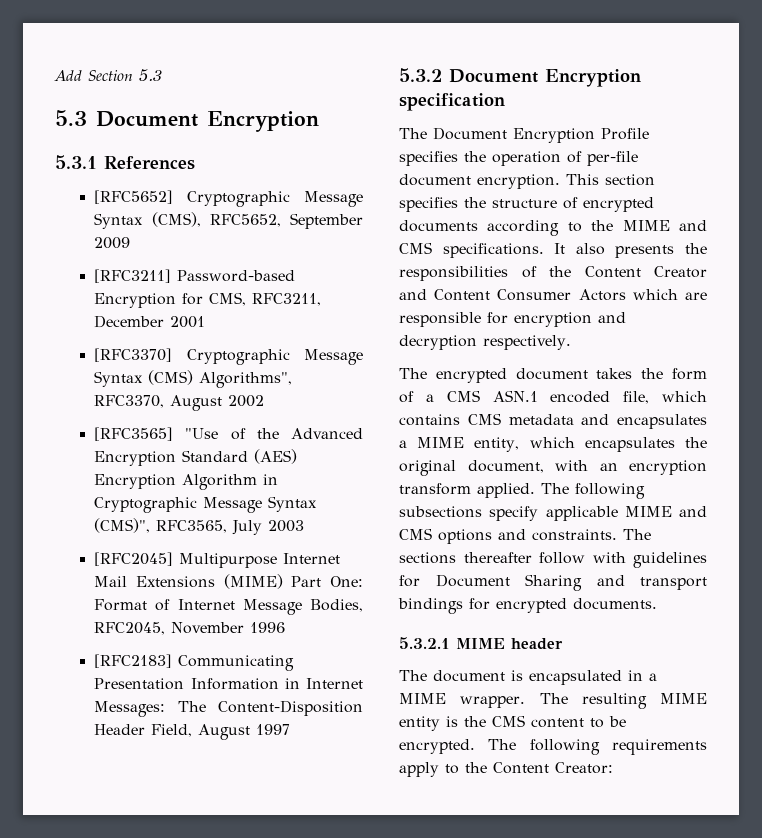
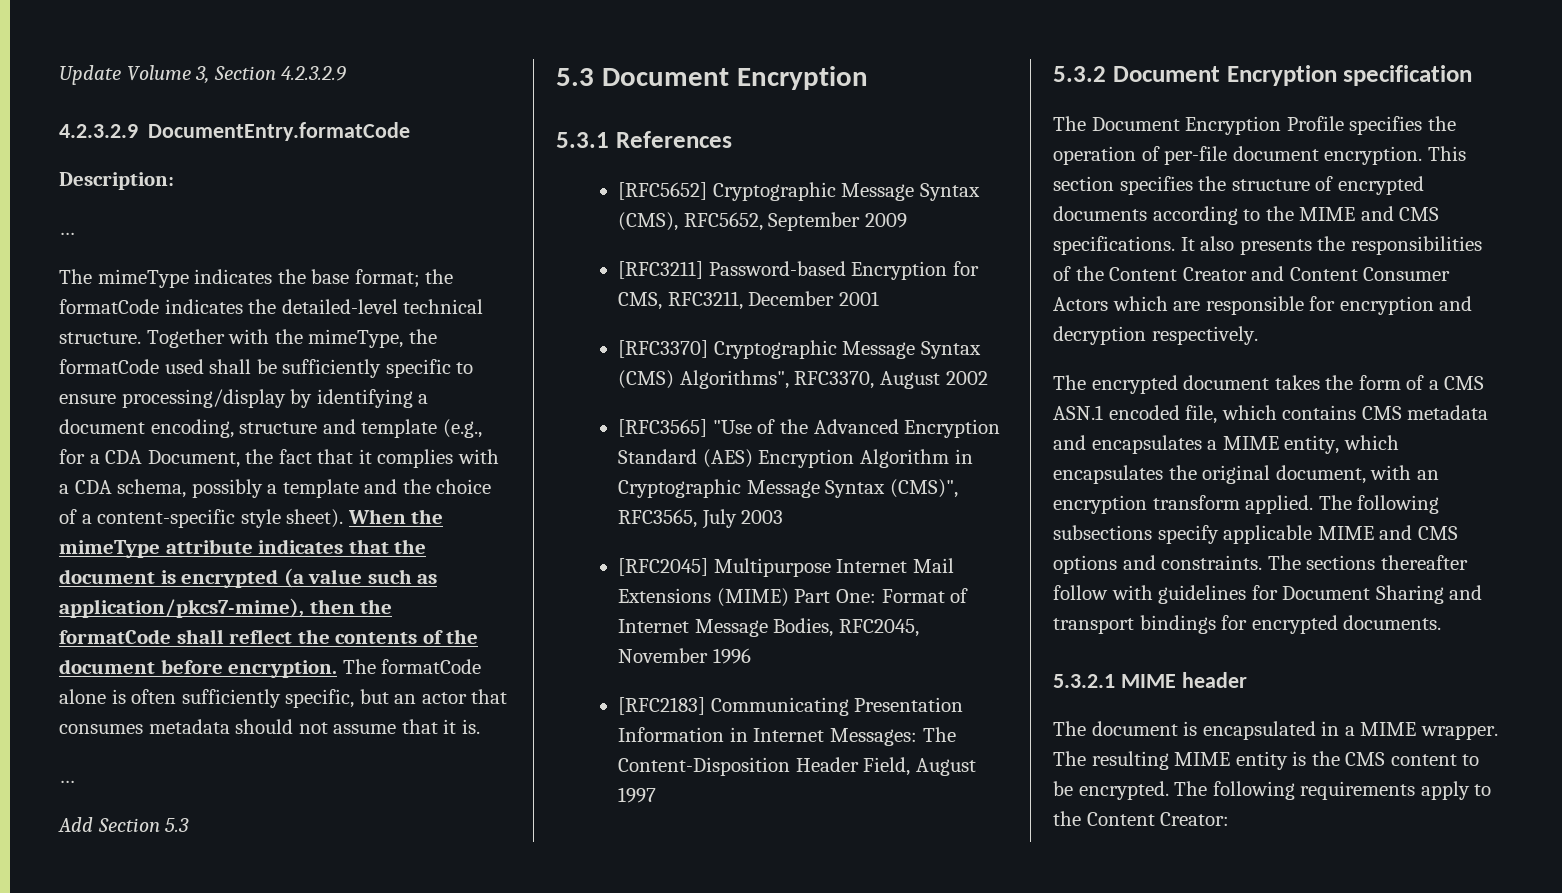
(54, 75) none -> [59,65,347,85] [59,122,411,141] [59,172,174,190] [59,232,75,235] [59,269,454,288] [59,299,484,314] [59,329,437,348] [59,359,474,378] [59,389,429,408] [59,419,482,438] [59,449,499,468] [59,479,492,498] [59,509,444,528] [59,539,427,558] [59,568,438,588] [59,598,393,618] [59,629,479,644] [59,659,482,678] [59,689,508,708] [59,719,480,734] [59,780,75,783] Update Volume 3, Section 4.2.3.2.9 // 4.2.3.2.9 DocumentEntry.formatCode // Description: // … // The mimeType indicates the base format; the formatCode indicates the detailed-level technical structure. Together with the mimeType, the formatCode used shall be sufficiently specific to ensure processing/display by identifying a document encoding, structure and template (e.g., for a CDA Document, the fact that it complies with a CDA schema, possibly a template and the choice of a content-specific style sheet). When the mimeType attribute indicates that the document is encrypted (a value such as application/pkcs7-mime), then the formatCode shall reflect the contents of the document before encryption. The formatCode alone is often sufficiently specific, but an actor that consumes metadata should not assume that it is. // … //

